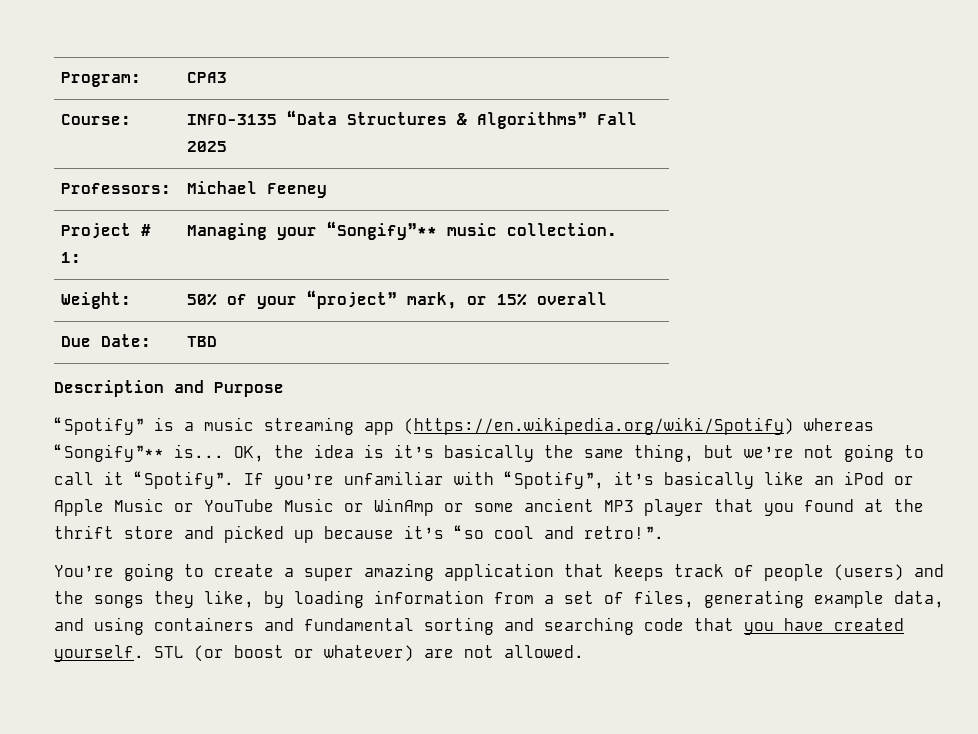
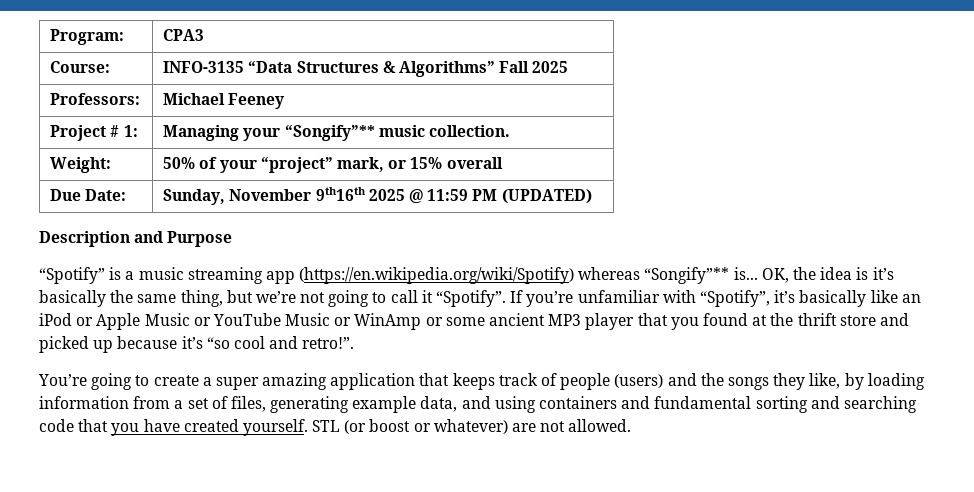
[187,336,218,347] TBD -> [163,187,592,205] Sunday, November 9th16th 2025 @ 11:59 PM (UPDATED)

